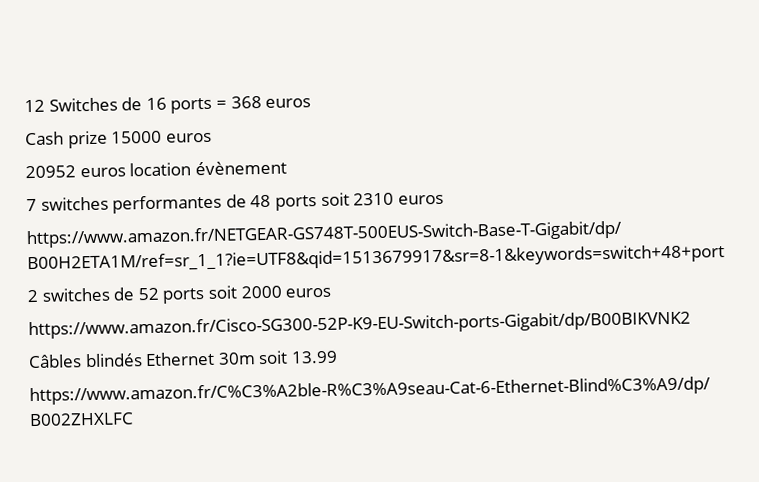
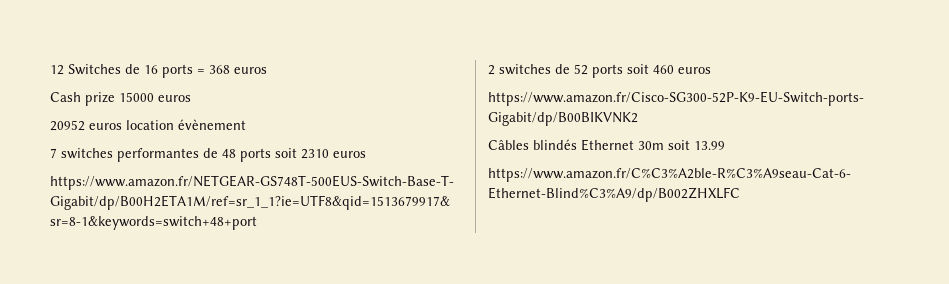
[240,285,282,299] 2000 -> [653,65,674,74] 460

